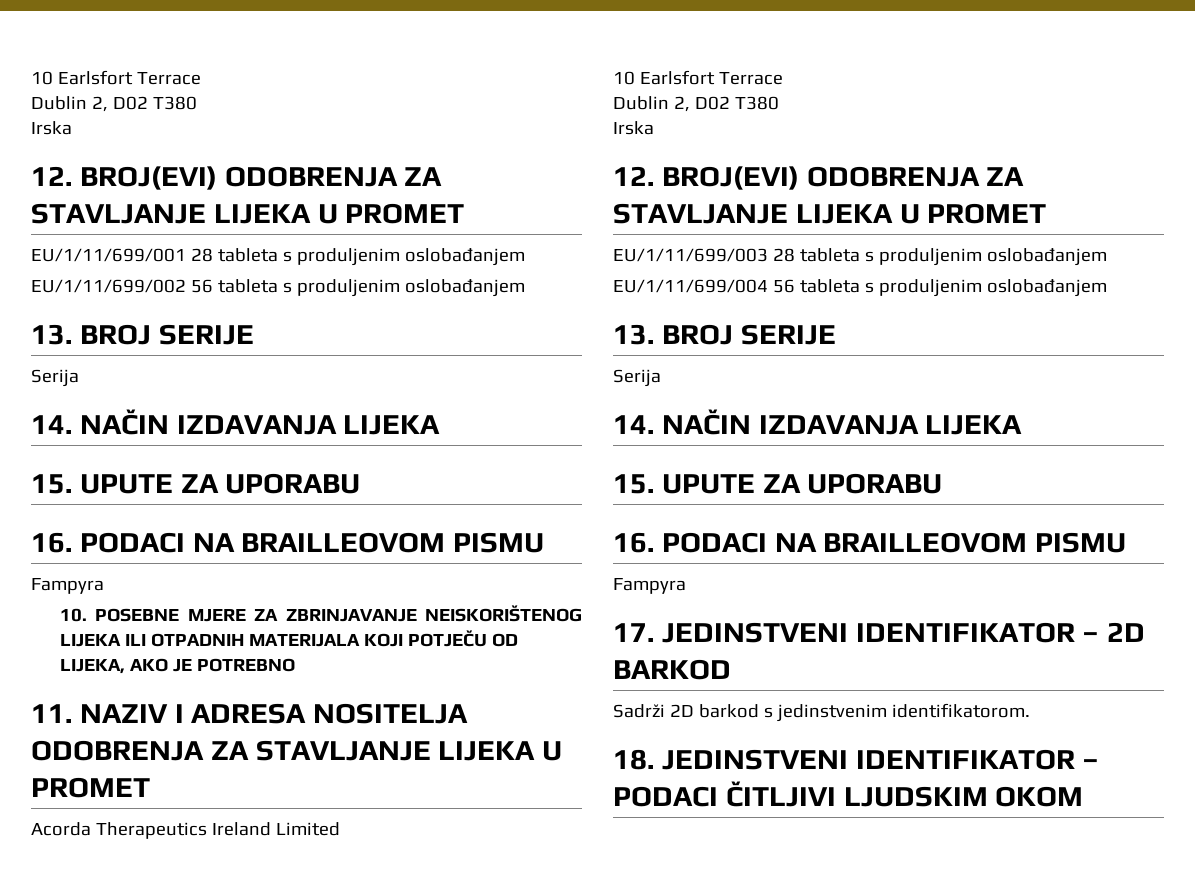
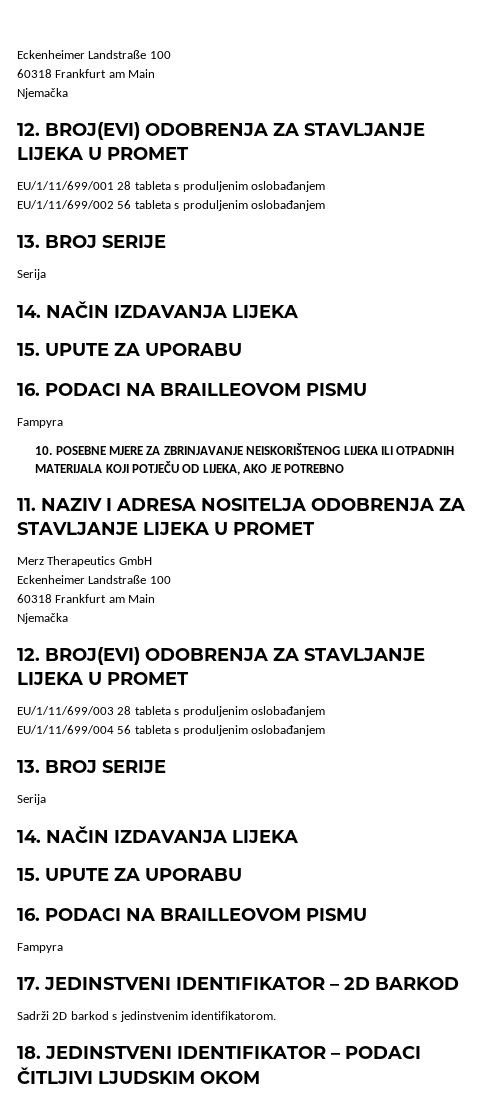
[31,70,201,85] [31,96,197,112] [31,121,72,135] 10 Earlsfort Terrace // Dublin 2, D02 T380 // Irska -> [17,50,171,59] [17,69,156,78] [17,88,68,99] Eckenheimer Landstraße 100 // 60318 Frankfurt am Main // Njemačka
[31,822,340,839] [613,70,783,85] [613,96,779,112] [613,121,654,135] Acorda Therapeutics Ireland Limited // 10 Earlsfort Terrace // Dublin 2, D02 T380 // Irska -> [17,556,152,567] [17,575,171,584] [17,594,156,603] [17,613,68,624] Merz Therapeutics GmbH // Eckenheimer Landstraße 100 // 60318 Frankfurt am Main // Njemačka

